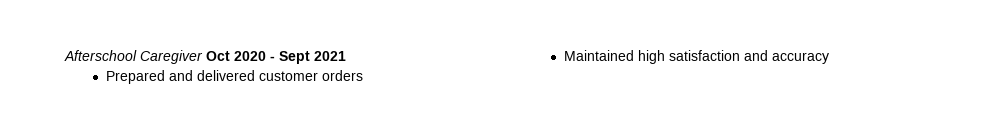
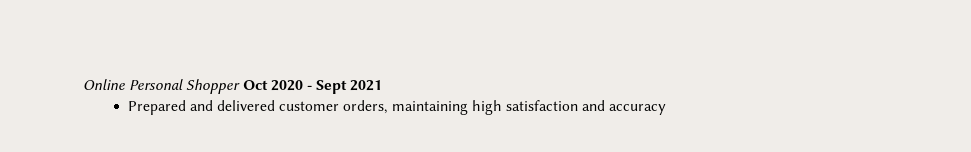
[64,50,203,64] Afterschool Caregiver -> [83,79,241,94] Online Personal Shopper
[321,70,363,81] [563,50,634,61] orders // Maintained -> [343,100,468,115] orders, maintaining

